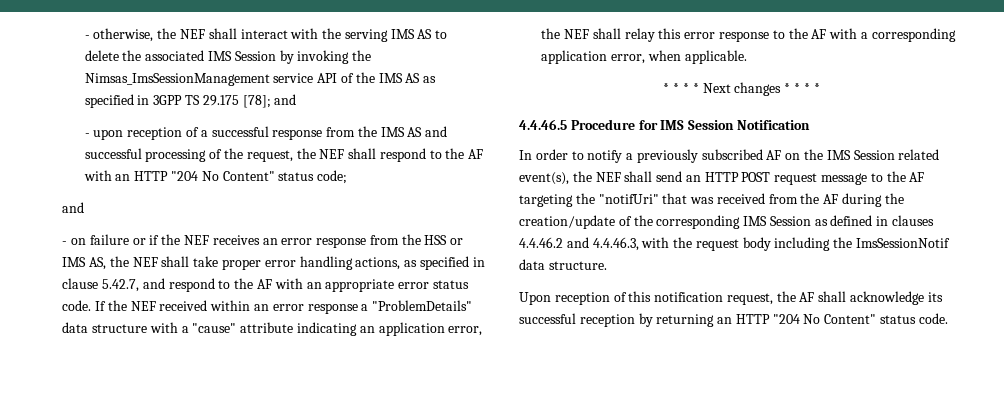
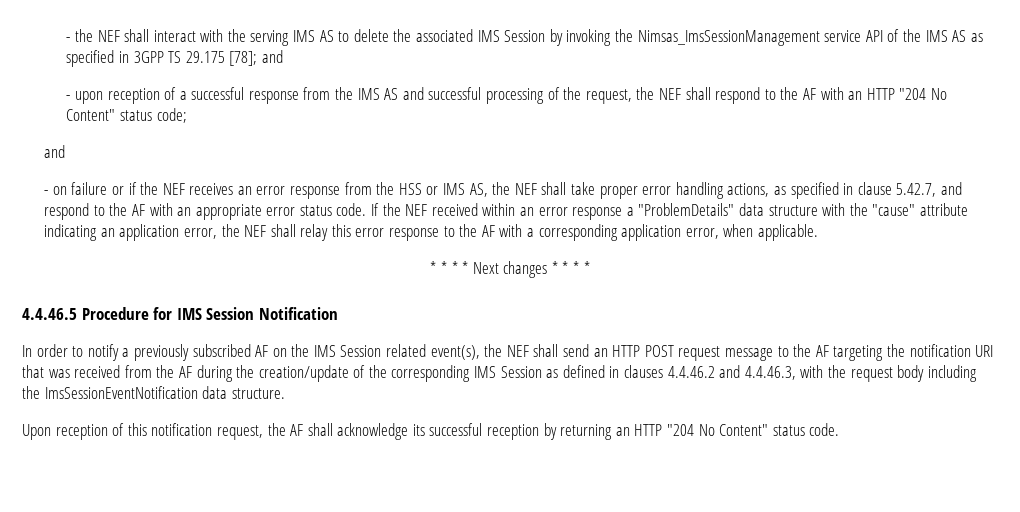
[84,28,154,42] - otherwise, -> [66,37,71,42] -
[181,326,189,333] a -> [849,203,868,216] the
[598,194,659,204] "notifUri" -> [909,344,994,357] notification URI
[856,238,951,248] ImsSessionNotif -> [44,386,198,399] ImsSessionEventNotification

